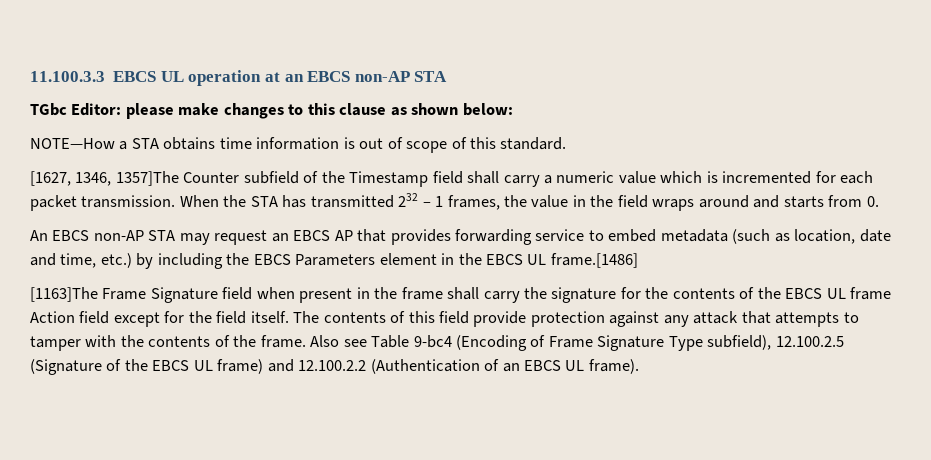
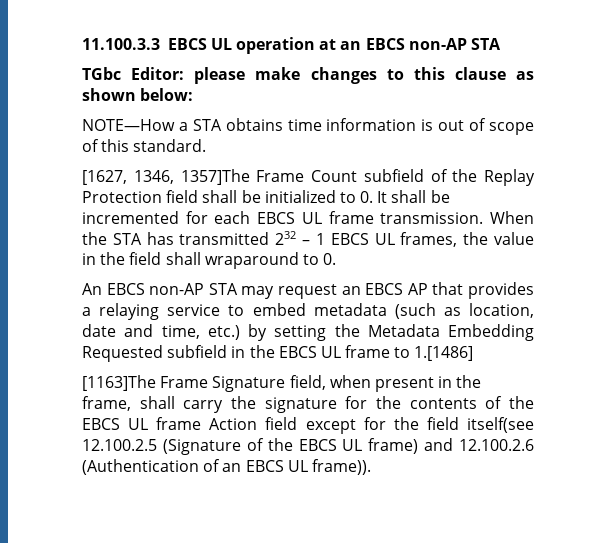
[183,172,240,183] Counter -> [256,170,357,182] Frame Count
[349,171,874,187] [30,195,77,211] Timestamp field shall carry a numeric value which is incremented for each packet -> [484,169,535,186] [82,190,450,203] [82,211,374,224] Replay Protection field shall be initialized to 0. It shall be incremented for each EBCS UL frame
(444, 201) none -> [330,233,395,245] EBCS UL
[652,195,863,211] wraps around and starts from -> [165,252,319,269] shall wraparound to
[455,229,533,245] forwarding -> [82,303,160,320] a relaying
[157,253,437,269] including the EBCS Parameters element -> [274,324,534,341] [82,345,228,362] setting the Metadata Embedding Requested subfield
[550,253,638,268] frame.[1486] -> [345,345,474,361] frame to 1.[1486]
[222,287,253,300] field -> [289,375,326,390] field,
[401,287,443,300] frame -> [82,396,131,411] frame,
[250,311,859,327] [30,335,772,351] itself. The contents of this field provide protection against any attack that attempts to tamper with the contents of the frame. Also see Table 9-bc4 (Encoding of Frame Signature Type subfield), -> [466,417,534,433] itself(see
[298,360,367,371] 12.100.2.2 -> [459,439,534,451] 12.100.2.6
[588,359,639,374] frame). -> [311,459,371,475] frame)).

